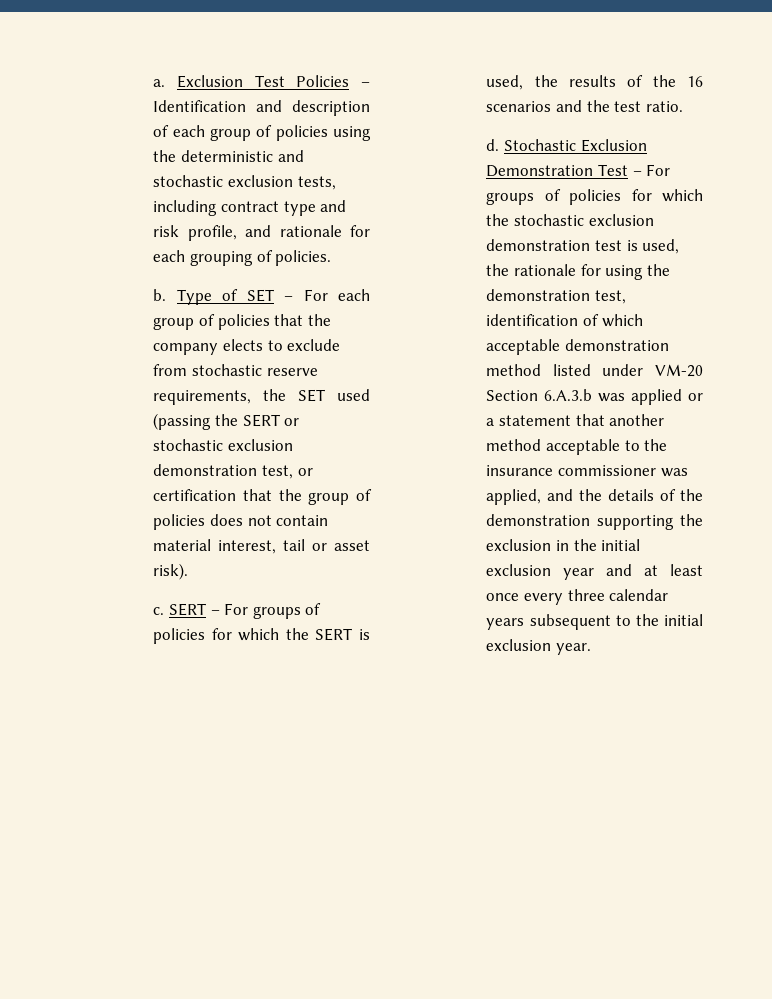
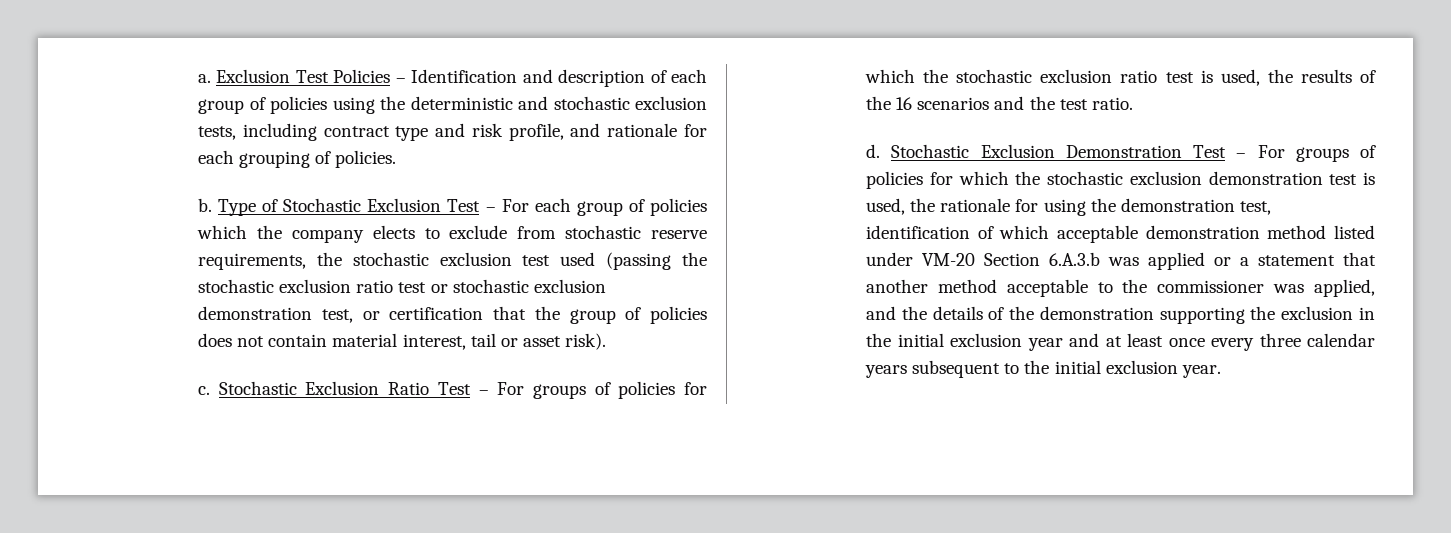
[246,289,274,302] SET -> [283,198,481,212] Stochastic Exclusion Test
[274,314,304,326] that -> [197,225,248,239] which
[298,389,370,402] [153,413,280,430] SET used (passing the SERT -> [352,252,707,270] [198,279,427,293] stochastic exclusion test used (passing the stochastic exclusion ratio test
[168,603,322,619] [153,628,353,644] SERT – For groups of policies for which the SERT -> [218,381,707,399] [865,69,1194,83] Stochastic Exclusion Ratio Test – For groups of policies for which the stochastic exclusion ratio test
[486,465,554,476] insurance -> (1148, 286) none

